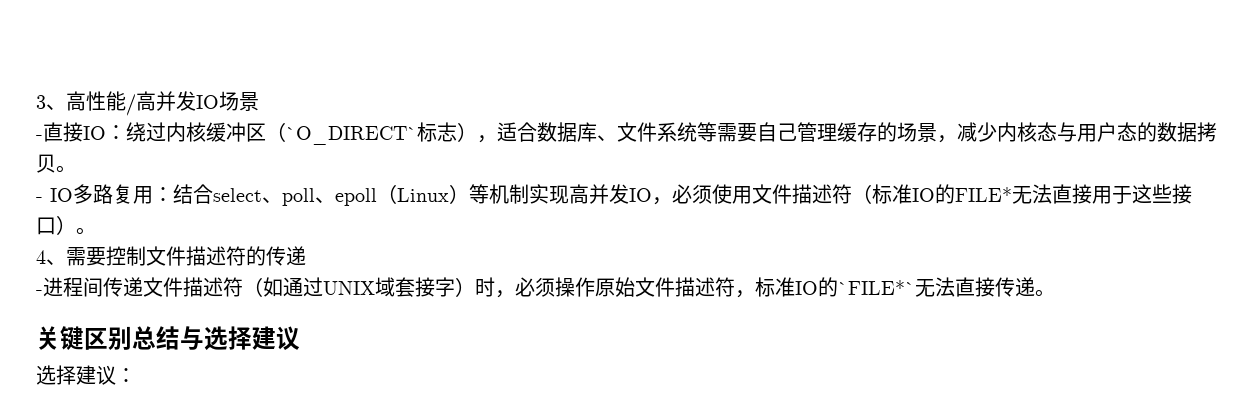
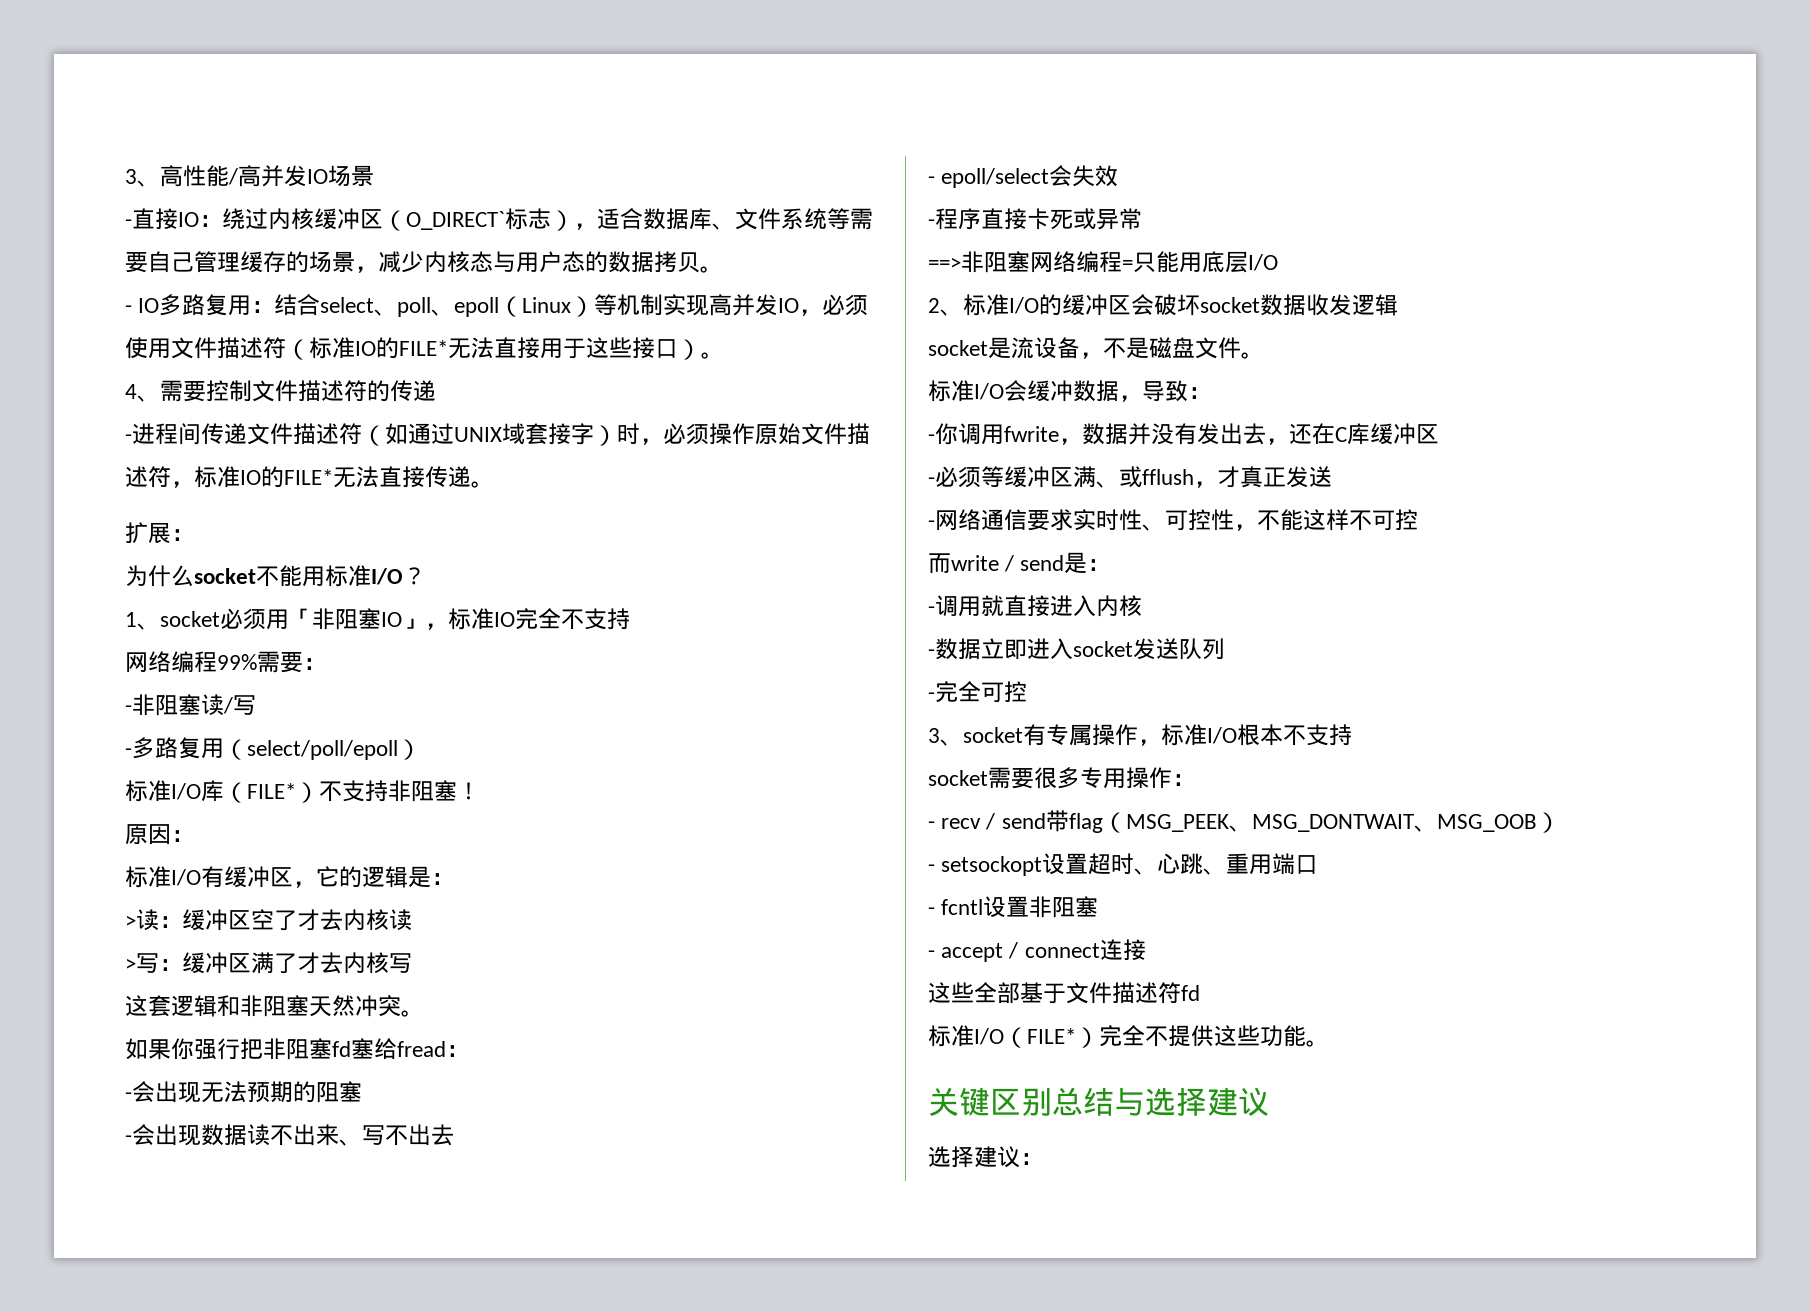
[286,126,417,145] `O_DIRECT` -> [406,211,505,230] O_DIRECT`
[838,280,915,295] `FILE*` -> [284,469,333,485] FILE*
(1055, 293) none -> [125,522,194,544] [125,565,426,587] [125,608,630,630] [125,651,326,673] [125,694,256,716] [125,737,421,760] [125,780,480,803] [125,824,194,845] [125,866,454,888] [125,909,412,931] [125,952,412,974] [125,995,424,1017] [125,1038,469,1060] [125,1081,362,1103] [125,1124,454,1146] [928,165,1119,188] [928,208,1142,230] [928,251,1278,273] [928,294,1398,316] [928,337,1264,359] [928,380,1211,402] [928,423,1439,445] [928,466,1332,488] [928,509,1418,531] [928,552,1111,574] [928,595,1142,617] [928,638,1225,660] [928,681,1027,703] [928,724,1352,746] [928,767,1195,789] [928,810,1560,833] [928,853,1319,876] [928,896,1099,918] [928,939,1146,962] [928,982,1200,1004] [928,1025,1329,1048] // 扩展： // 为什么socket不能用标准I/O？ // 1、socket必须用「非阻塞IO」，标准IO完全不支持 // 网络编程99%需要： // -非阻塞读/写 // -多路复用（select/poll/epoll） // 标准I/O库（FILE*）不支持非阻塞！ // 原因： // 标准I/O有缓冲区，它的逻辑是： // >读：缓冲区空了才去内核读 // >写：缓冲区满了才去内核写 // 这套逻辑和非阻塞天然冲突。 // 如果你强行把非阻塞fd塞给fread： // -会出现无法预期的阻塞 // -会出现数据读不出来、写不出去 // - epoll/select会失效 // -程序直接卡死或异常 // ==>非阻塞网络编程=只能用底层I/O // 2、标准I/O的缓冲区会破坏socket数据收发逻辑 // socket是流设备，不是磁盘文件。 // 标准I/O会缓冲数据，导致： // -你调用fwrite，数据并没有发出去，还在C库缓冲区 // -必须等缓冲区满、或fflush，才真正发送 // -网络通信要求实时性、可控性，不能这样不可控 // 而write / send是： // -调用就直接进入内核 // -数据立即进入socket发送队列 // -完全可控 // 3、socket有专属操作，标准I/O根本不支持 // socket需要很多专用操作： // - recv / send带flag（MSG_PEEK、MSG_DONTWAIT、MSG_OOB） // - setsockopt设置超时、心跳、重用端口 // - fcntl设置非阻塞 // - accept / connect连接 // 这些全部基于文件描述符fd // 标准I/O（FILE*）完全不提供这些功能。

